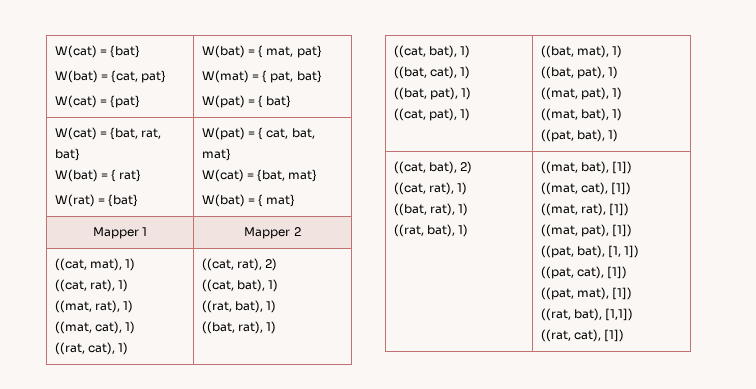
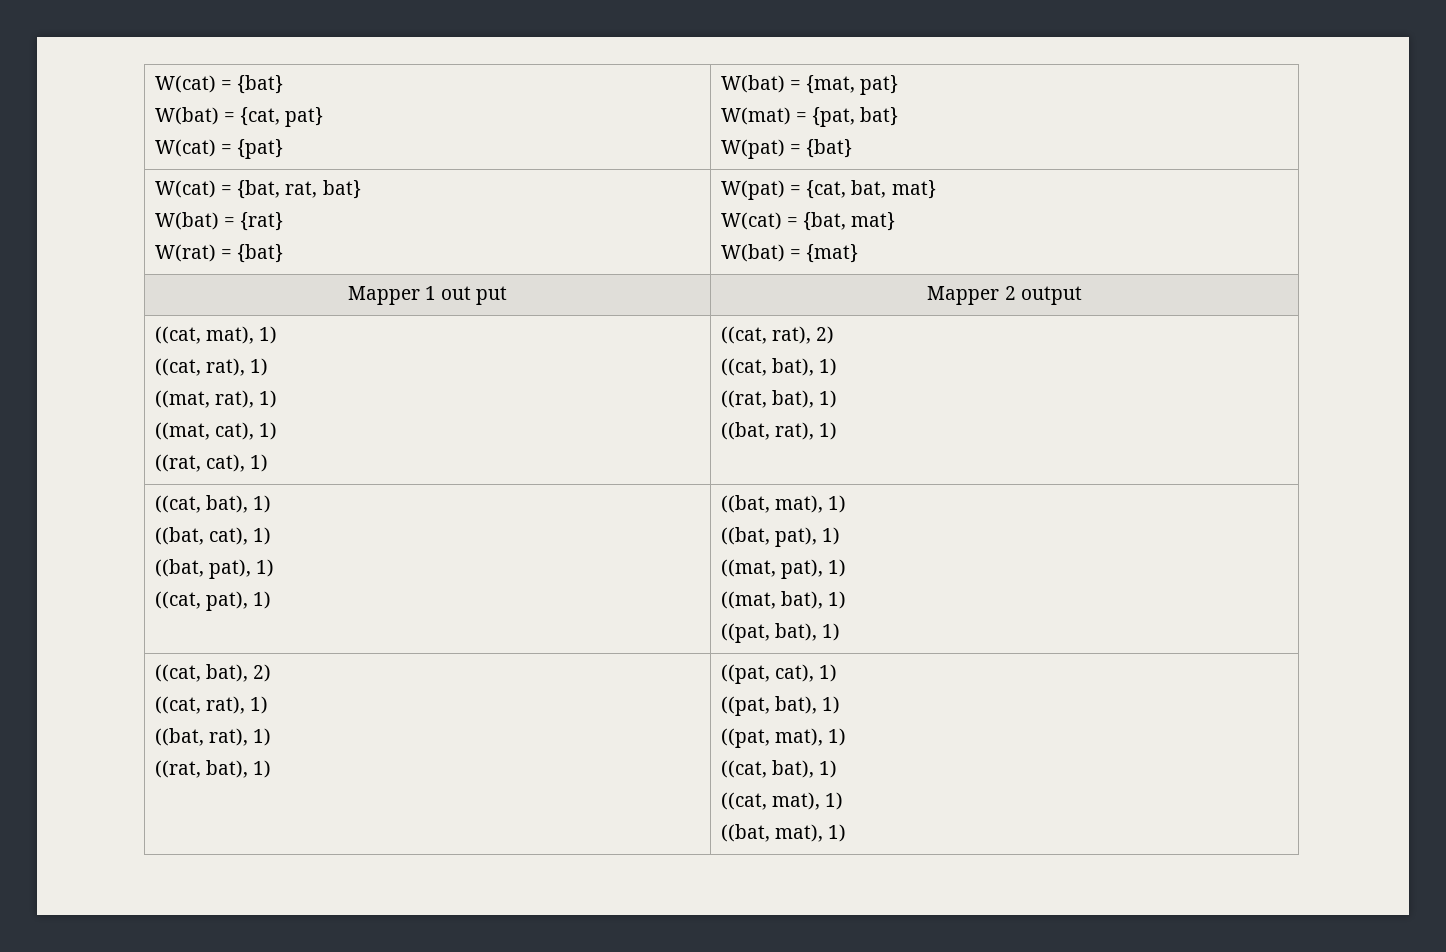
[258,45,294,58] { mat, -> [806,75,856,94] {mat,
[262,70,294,83] { pat, -> [812,107,856,127] {pat,
[258,95,292,108] { bat} -> [806,139,853,158] {bat}
[111,169,142,182] { rat} -> [240,212,284,231] {rat}
[258,127,289,140] { cat, -> [806,180,847,199] {cat,
[258,194,296,207] { mat} -> [806,244,859,263] {mat}
(148, 231) none -> [441,286,508,305] out put
(301, 231) none -> [1020,286,1082,305] output
[540,161,633,174] [540,182,632,195] [540,203,630,216] [540,224,633,237] [540,245,640,258] [540,266,628,279] [540,287,633,300] [540,308,634,321] [540,329,625,342] ((mat, bat), [1]) // ((mat, cat), [1]) // ((mat, rat), [1]) // ((mat, pat), [1]) // ((pat, bat), [1, 1]) // ((pat, cat), [1]) // ((pat, mat), [1]) // ((rat, bat), [1,1]) // ((rat, cat), [1]) -> [720,664,838,684] [720,696,841,716] [720,728,847,748] [720,760,838,778] [720,792,844,810] [720,824,847,842] ((pat, cat), 1) // ((pat, bat), 1) // ((pat, mat), 1) // ((cat, bat), 1) // ((cat, mat), 1) // ((bat, mat), 1)

